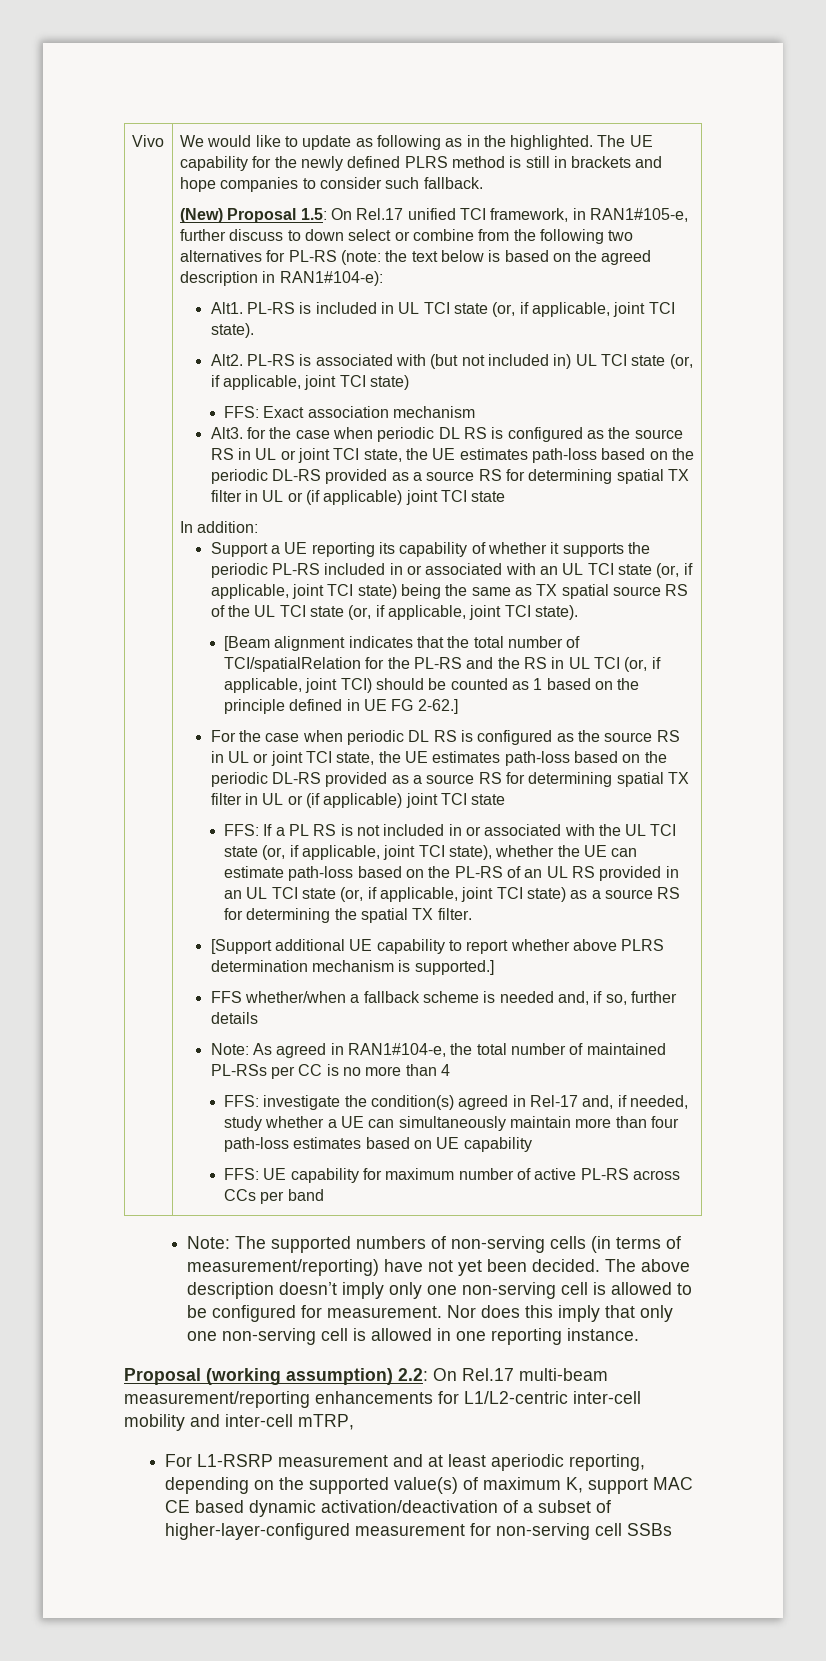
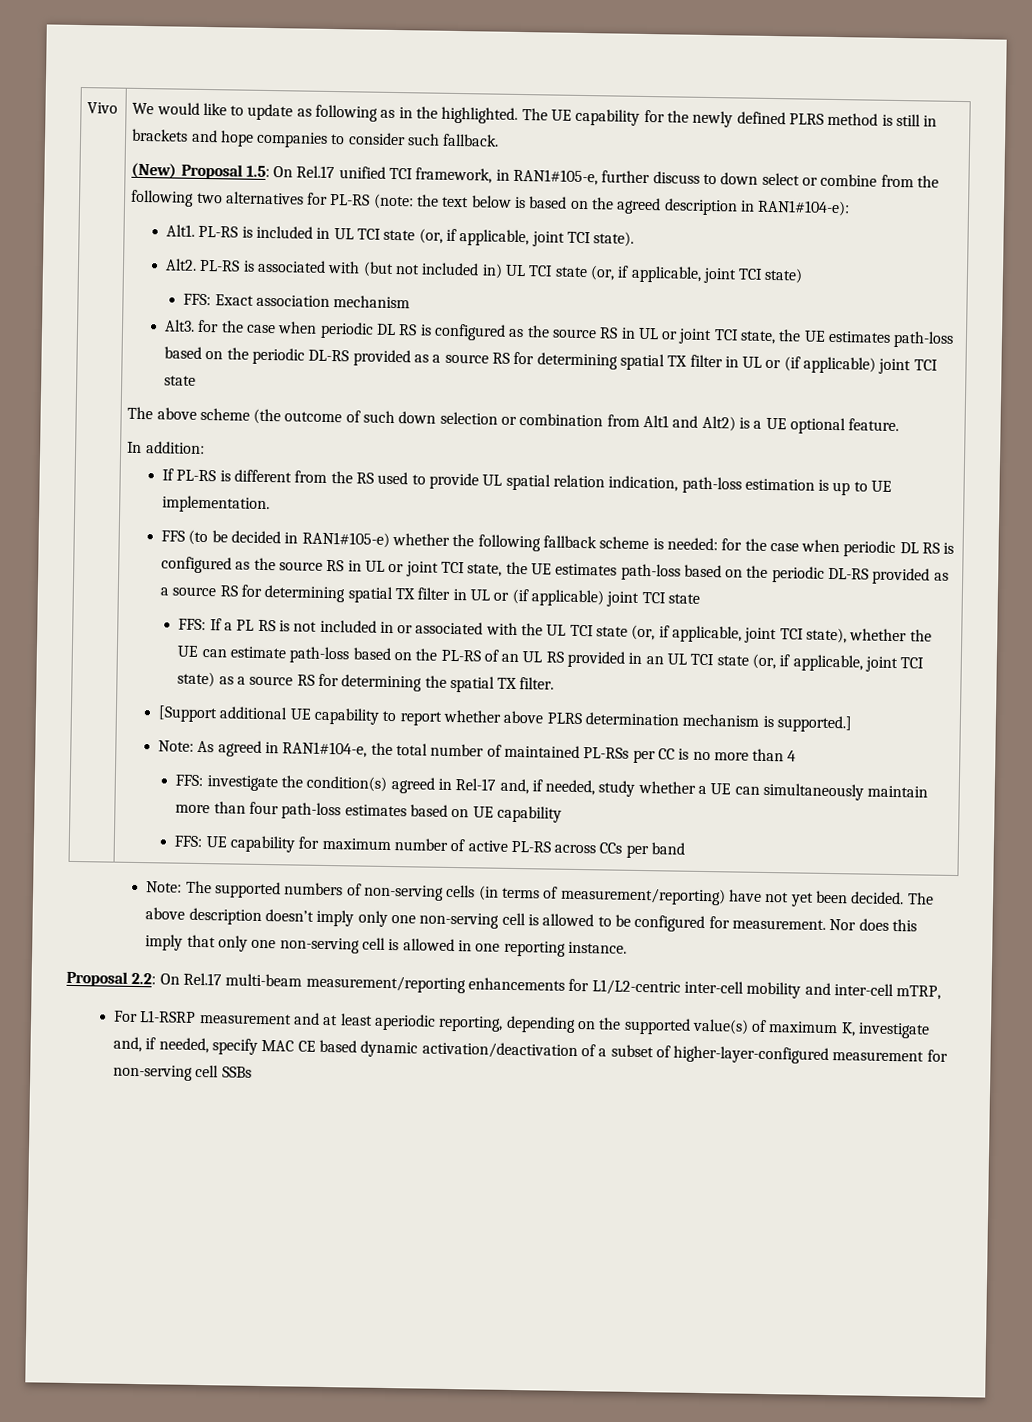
[179,521,259,533] [210,542,650,557] [210,563,693,578] [210,584,689,599] [210,605,578,620] [223,636,581,651] [223,657,661,672] [223,678,640,693] [223,699,458,714] [210,730,236,742] In addition: // Support a UE reporting its capability of whether it supports the periodic PL-RS included in or associated with an UL TCI state (or, if applicable, joint TCI state) being the same as TX spatial source RS of the UL TCI state (or, if applicable, joint TCI state). // [Beam alignment indicates that the total number of TCI/spatialRelation for the PL-RS and the RS in UL TCI (or, if applicable, joint TCI) should be counted as 1 based on the principle defined in UE FG 2-62.] // For -> [127,406,900,435] [127,441,205,455] [162,468,893,496] [162,495,271,514] [161,529,743,552] The above scheme (the outcome of such down selection or combination from Alt1 and Alt2) is a UE optional feature. // In addition: // If PL-RS is different from the RS used to provide UL spatial relation indication, path-loss estimation is up to UE implementation. // FFS (to be decided in RAN1#105-e) whether the following fallback scheme is needed: for
[210,991,677,1005] [210,1012,258,1024] // FFS whether/when a fallback scheme is needed and, if so, further details -> (852, 724) none
[206,1368,393,1385] (working assumption) -> (128, 978) none
[588,1478,649,1494] support -> [858,1022,931,1039] [113,1036,258,1055] investigate and, if needed, specify

